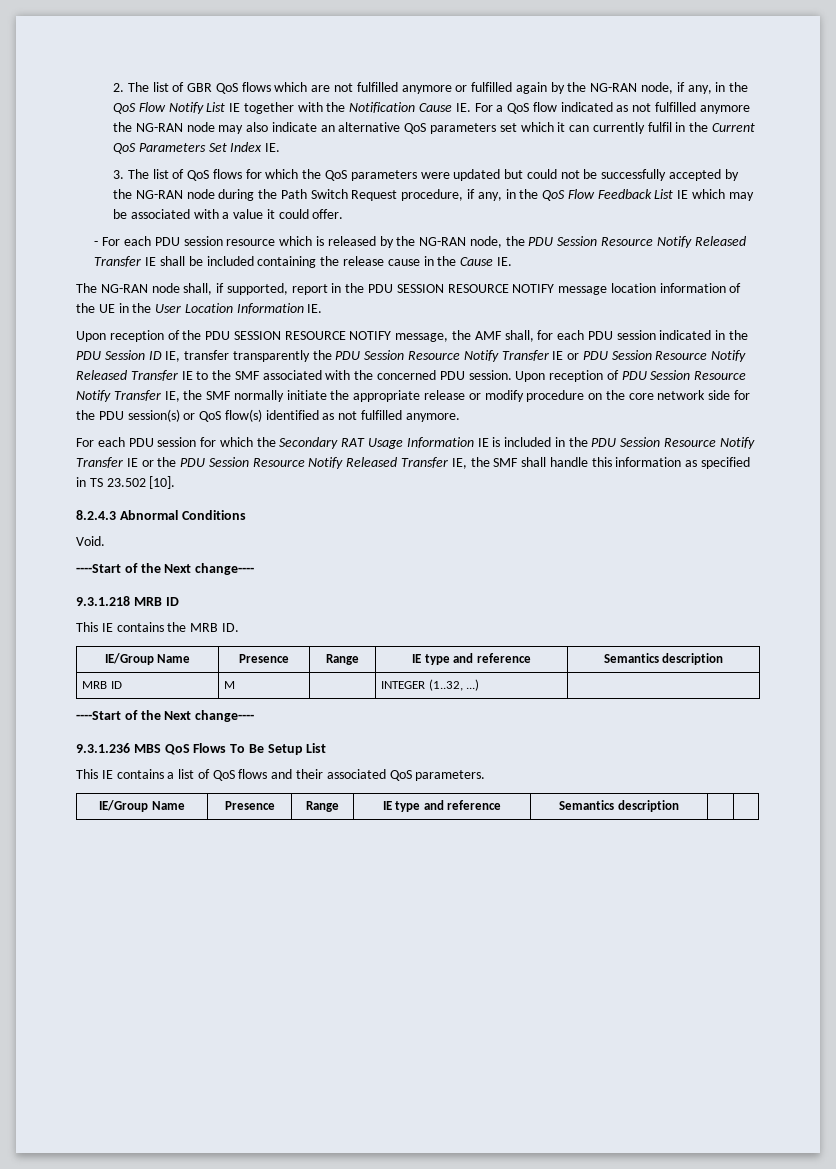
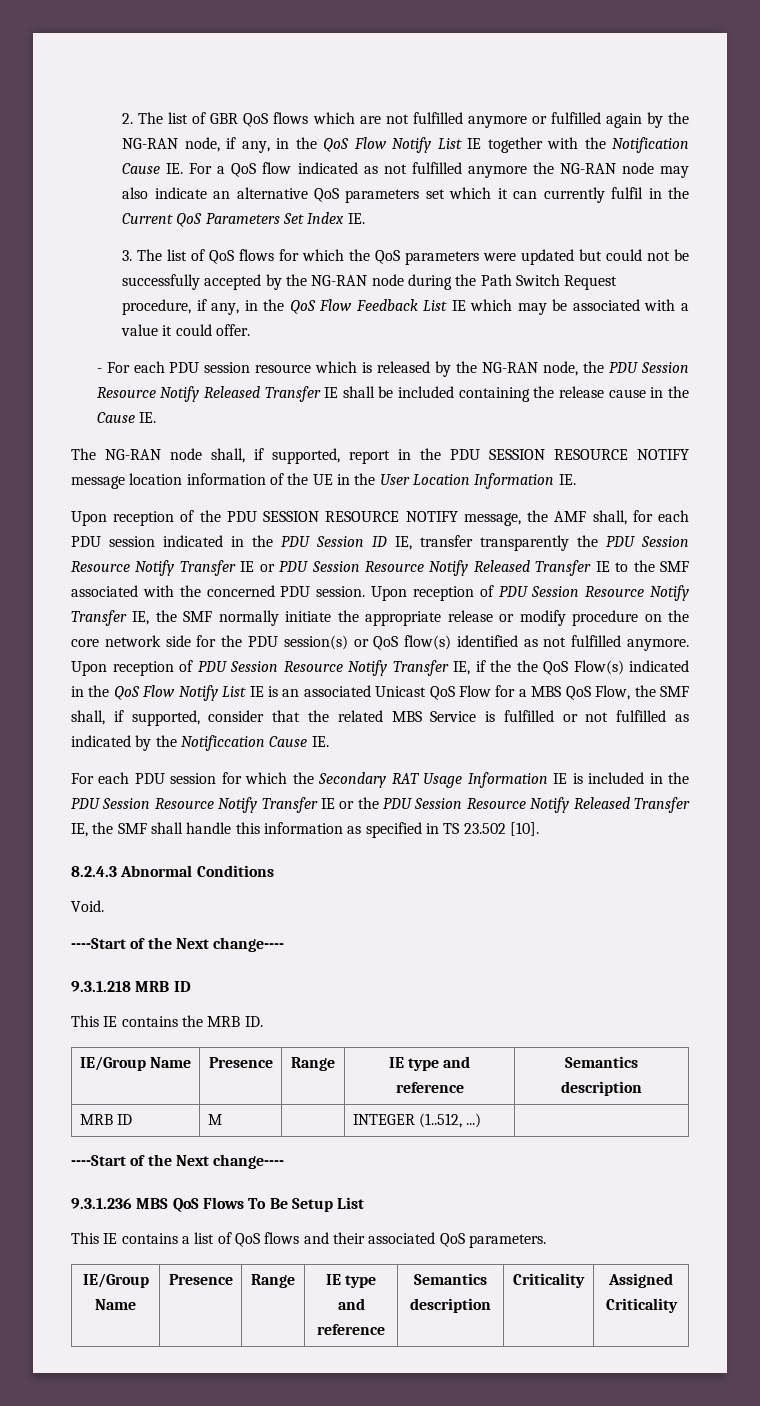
(460, 417) none -> [71,660,689,676] [71,685,690,701] [71,710,689,726] [71,735,329,751] Upon reception of PDU Session Resource Notify Transfer IE, if the the QoS Flow(s) indicated in the QoS Flow Notify List IE is an associated Unicast QoS Flow for a MBS QoS Flow, the SMF shall, if supported, consider that the related MBS Service is fulfilled or not fulfilled as indicated by the Notificcation Cause IE.
[428,679,463,691] (1..32, -> [419,1113,463,1128] (1..512,
(679, 806) | -> [513,1273,585,1288] [608,1273,673,1288] [605,1298,678,1313] Criticality | Assigned Criticality

